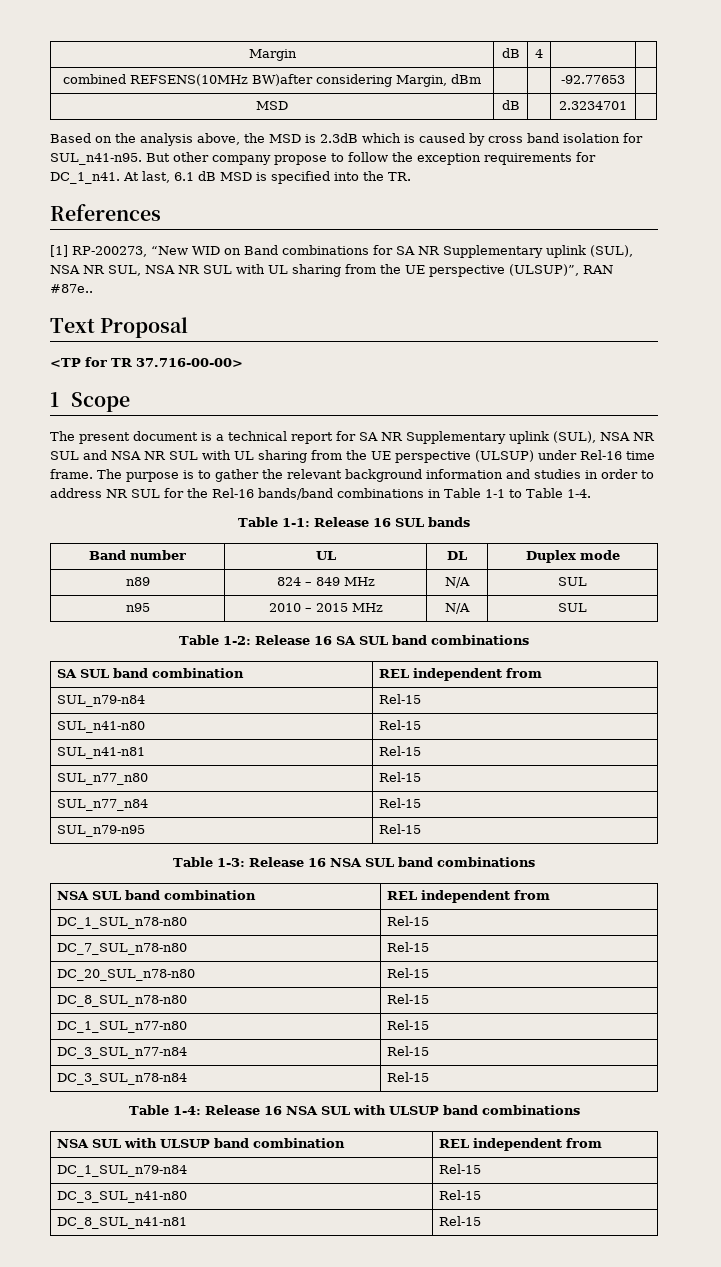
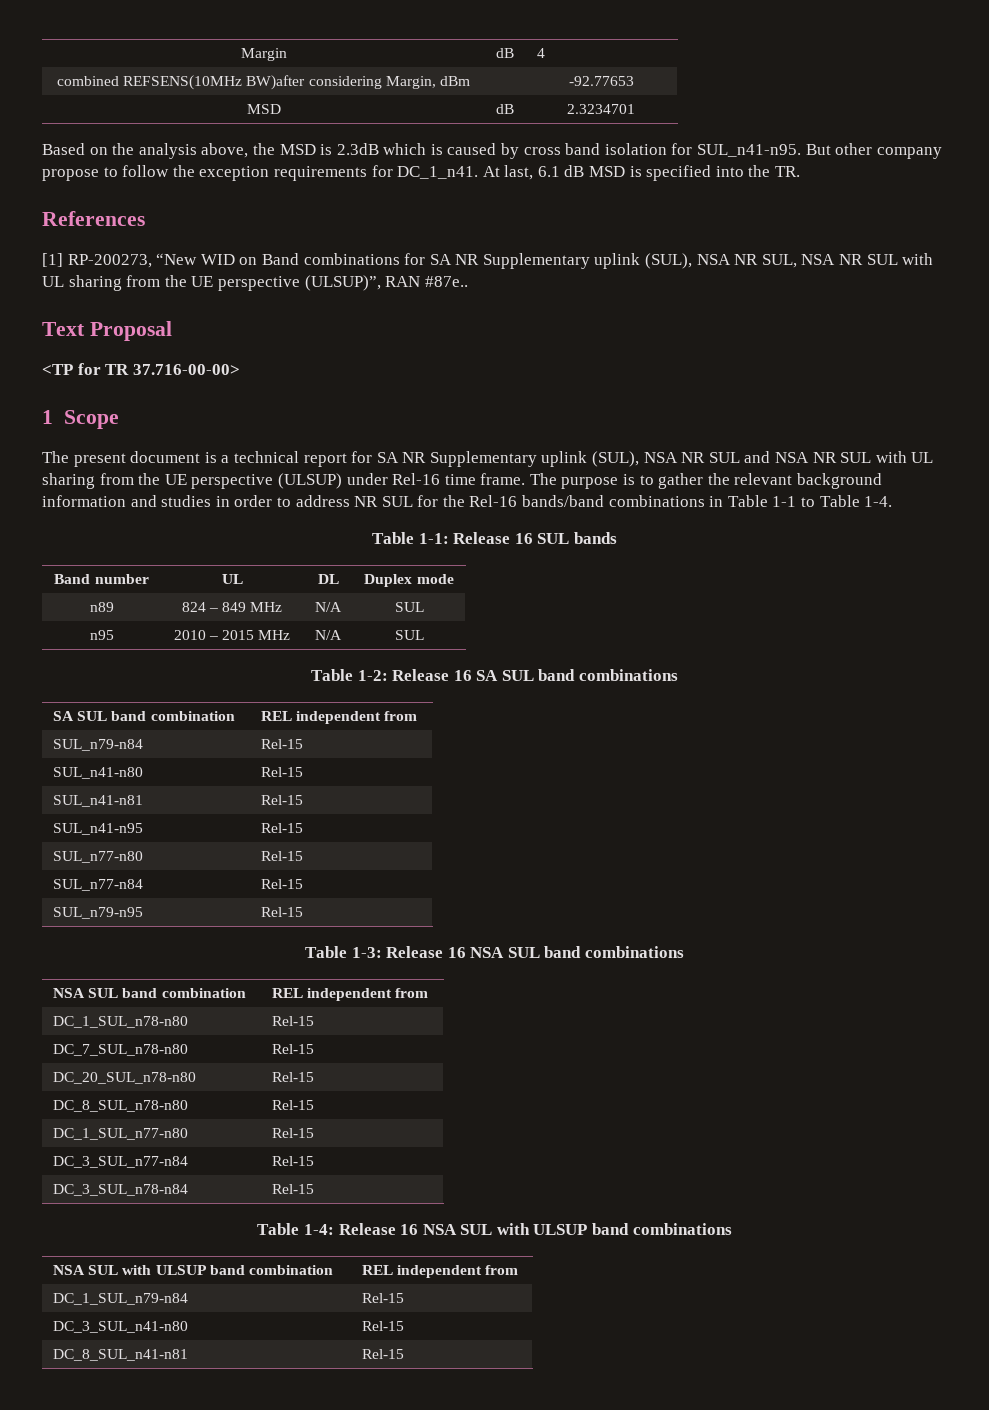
[57,773,149,785] [379,772,422,782] [57,799,149,811] SUL_n77_n80 | Rel-15 // SUL_n77_n84 -> [52,823,143,835] [260,823,303,833] [52,851,143,863] [260,851,303,861] [52,879,143,891] SUL_n41-n95 | Rel-15 // SUL_n77-n80 | Rel-15 // SUL_n77-n84

